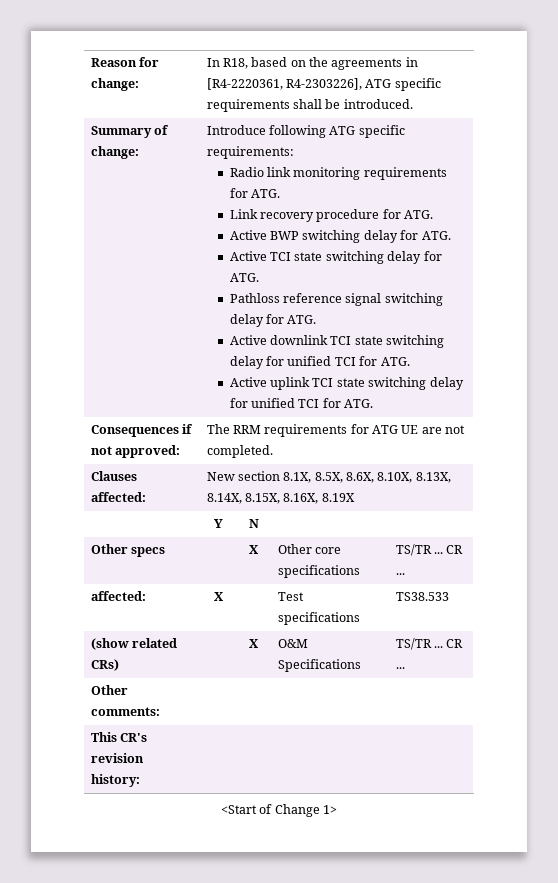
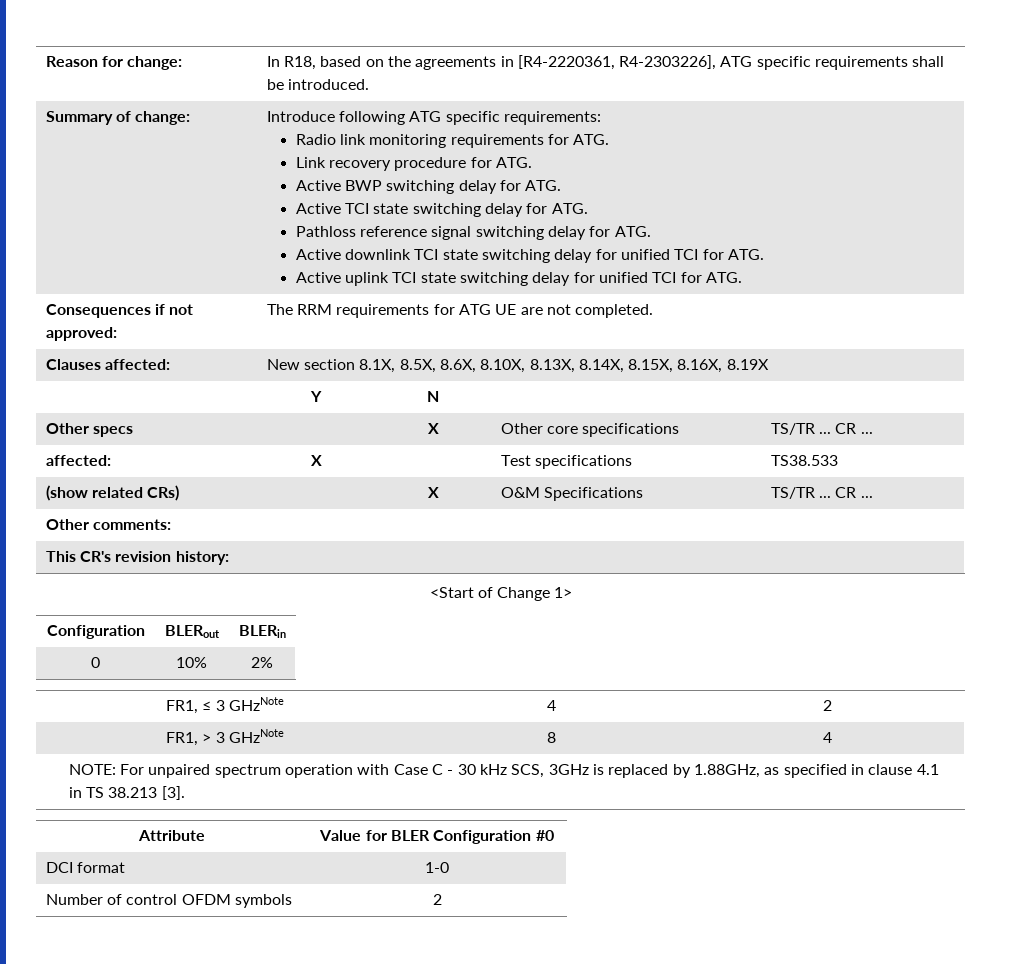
(338, 809) none -> [46,625,145,639] [164,625,220,638] [238,625,286,638] [91,657,100,668] [176,657,207,668] [251,657,273,668] [166,697,284,714] [547,700,556,711] [822,700,832,711] [166,729,284,746] [547,732,556,743] [822,732,832,743] [68,764,939,778] [68,786,185,800] [138,830,205,841] [319,830,554,844] [45,862,125,873] [425,862,449,873] [45,894,292,908] [432,894,442,905] // Configuration | BLERout | BLERin // 0 | 10% | 2% // FR1, ≤ 3 GHzNote | 4 | 2 // FR1, > 3 GHzNote | 8 | 4 // NOTE: For unpaired spectrum operation with Case C - 30 kHz SCS, 3GHz is replaced by 1.88GHz, as specified in clause 4.1 in TS 38.213 [3]. // Attribute | Value for BLER Configuration #0 // DCI format | 1-0 // Number of control OFDM symbols | 2

